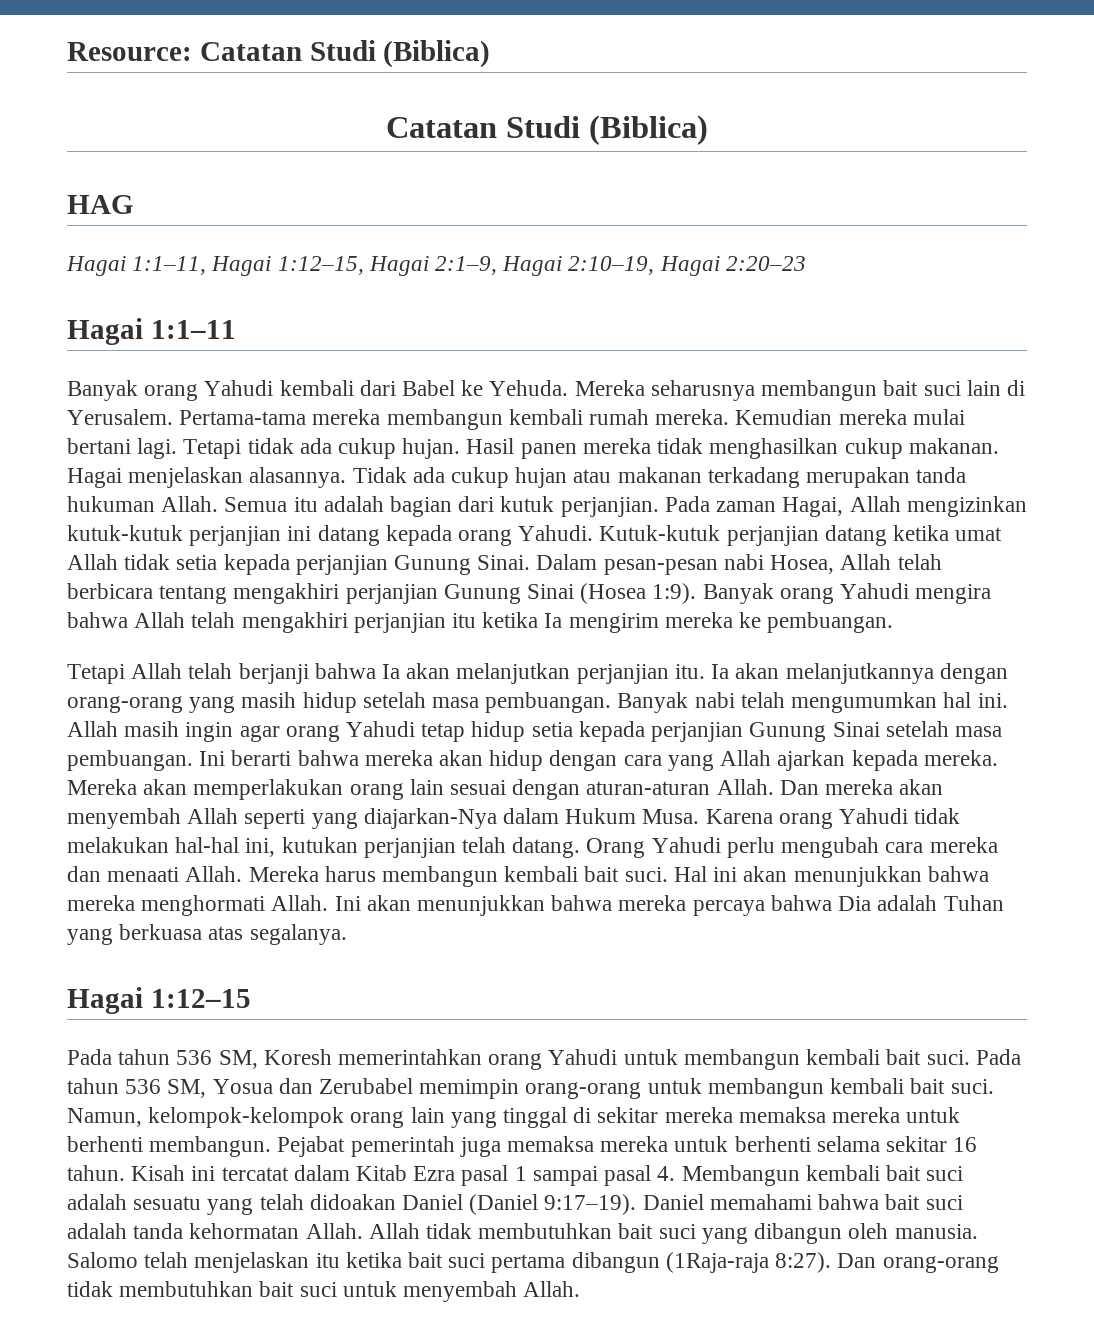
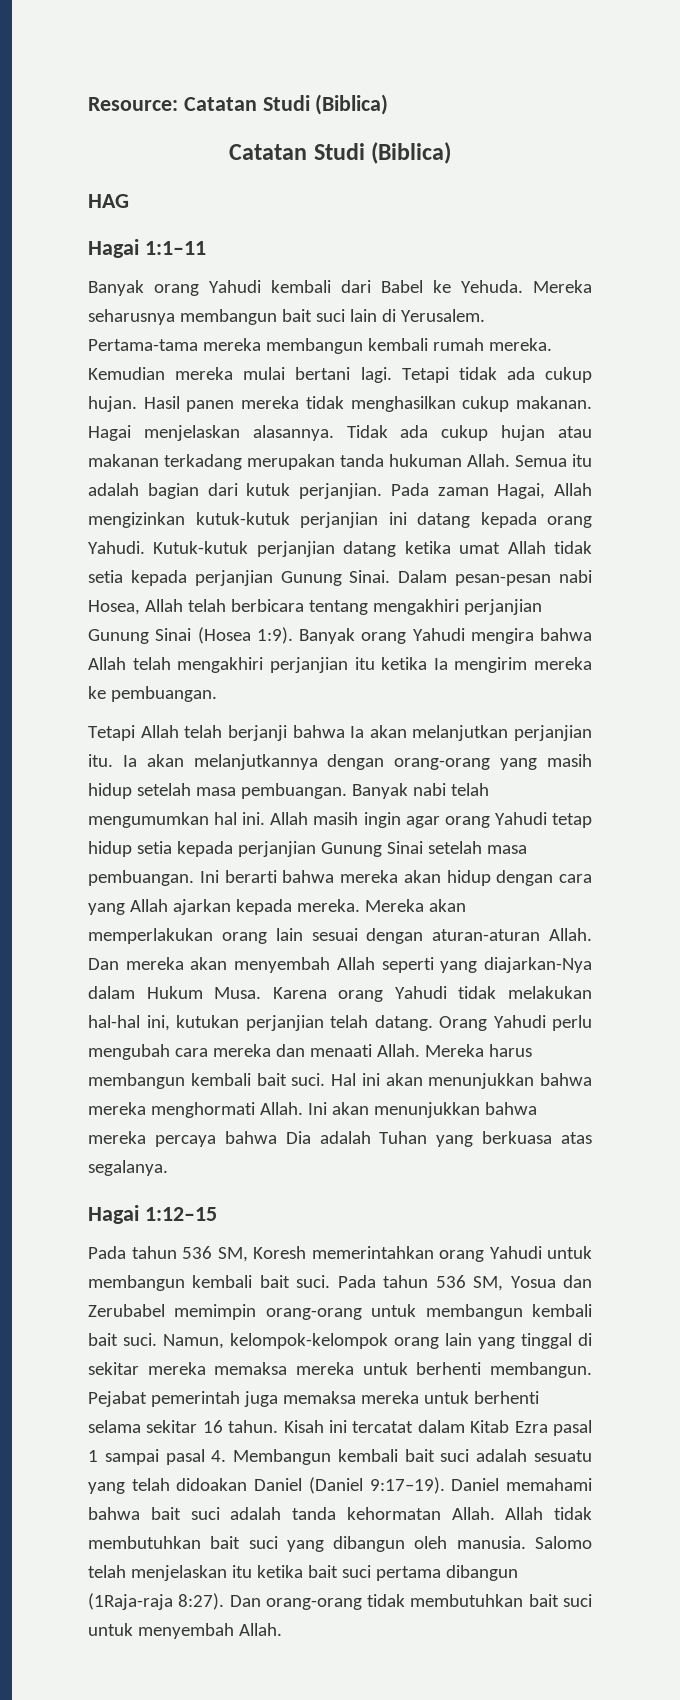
[66,256,806,276] // Hagai 1:1–11, Hagai 1:12–15, Hagai 2:1–9, Hagai 2:10–19, Hagai 2:20–23 -> (129, 201) none

